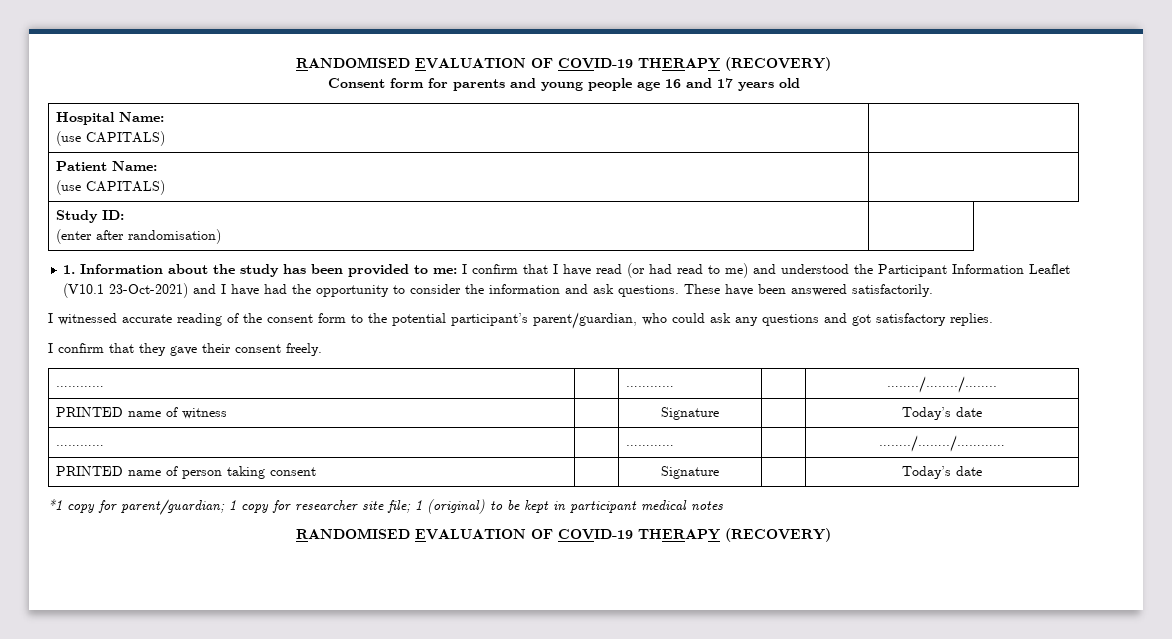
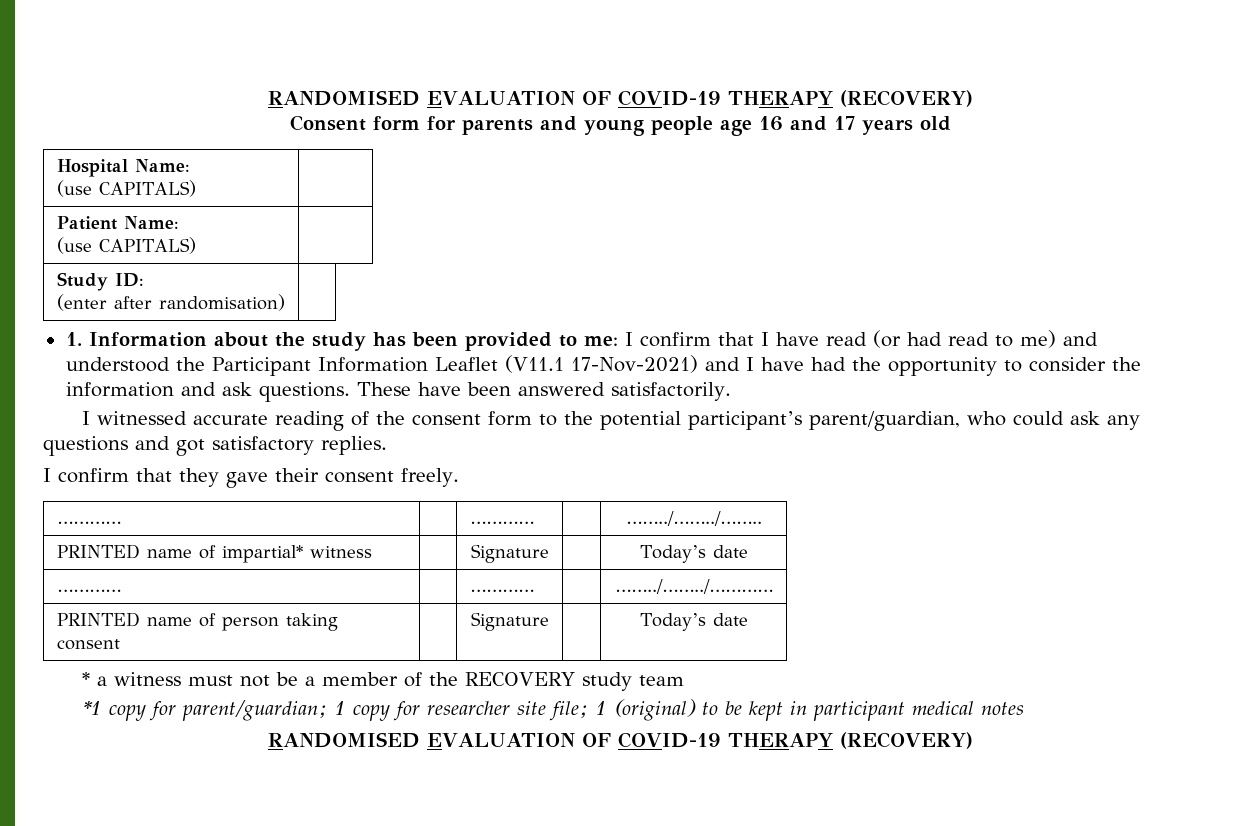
[63,283,189,298] (V10.1 23-Oct-2021) -> [504,355,698,373] (V11.1 17-Nov-2021)
(179, 412) none -> [221,545,303,563] impartial*
(982, 471) none -> [81,672,684,691] // * a witness must not be a member of the RECOVERY study team

